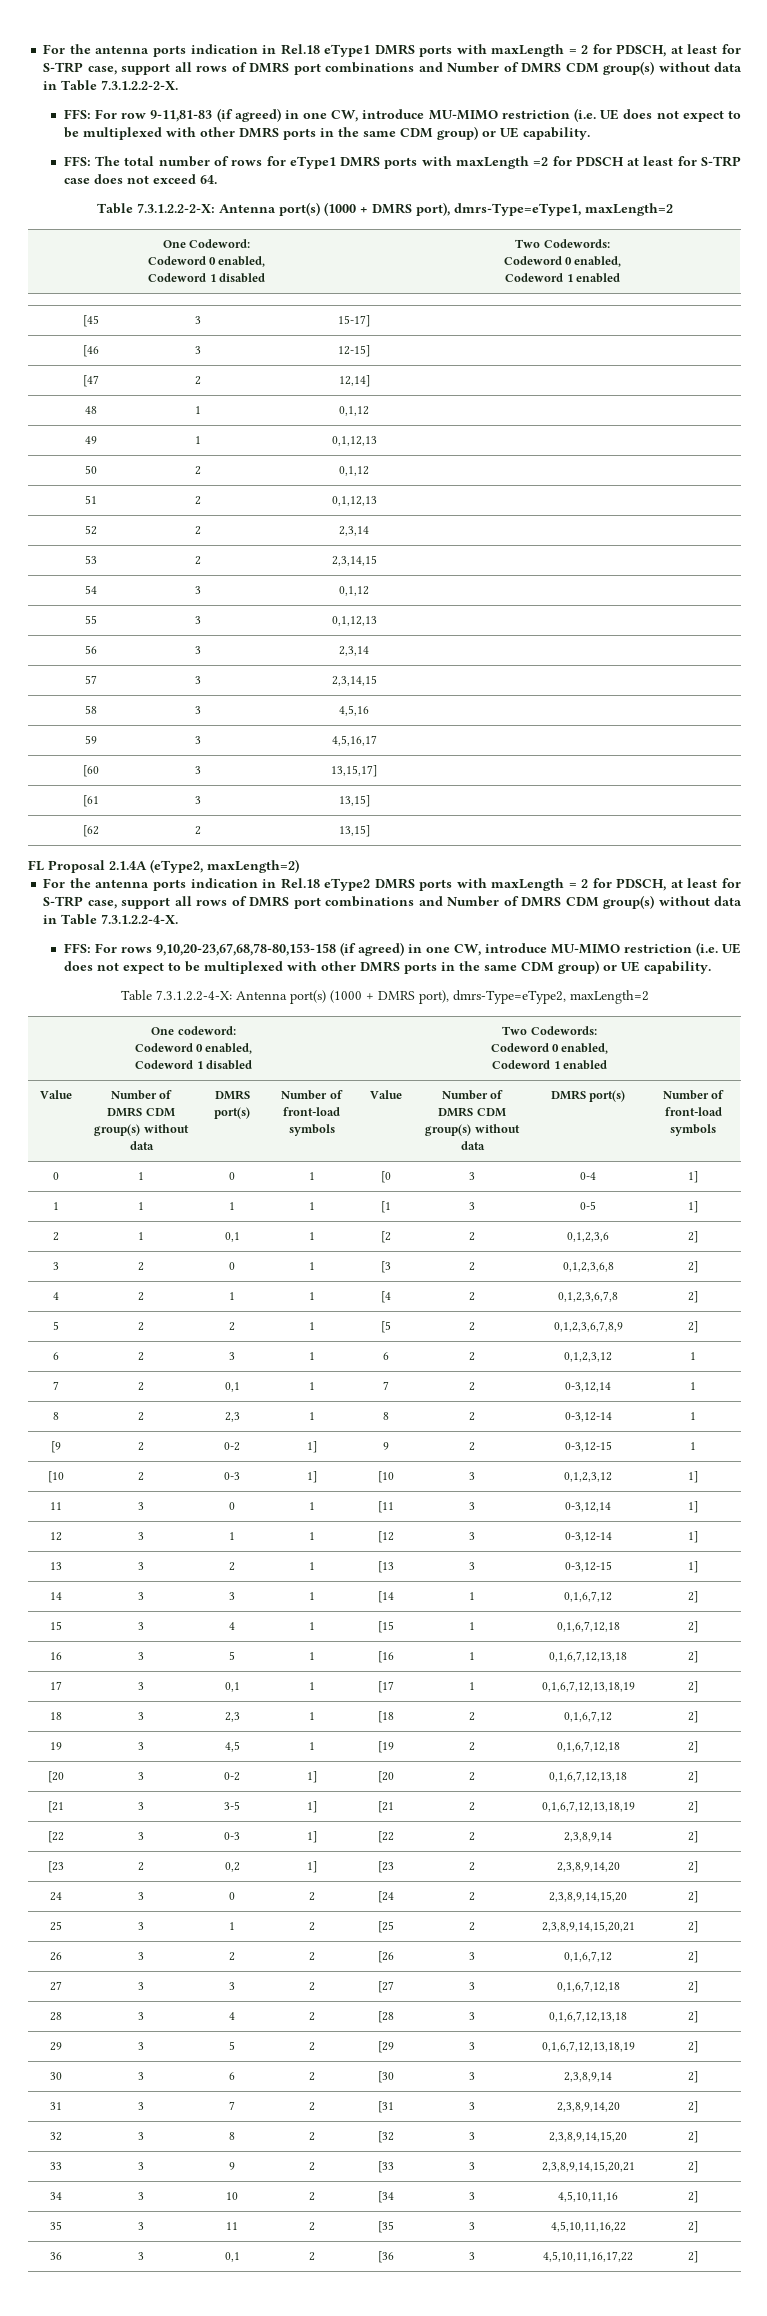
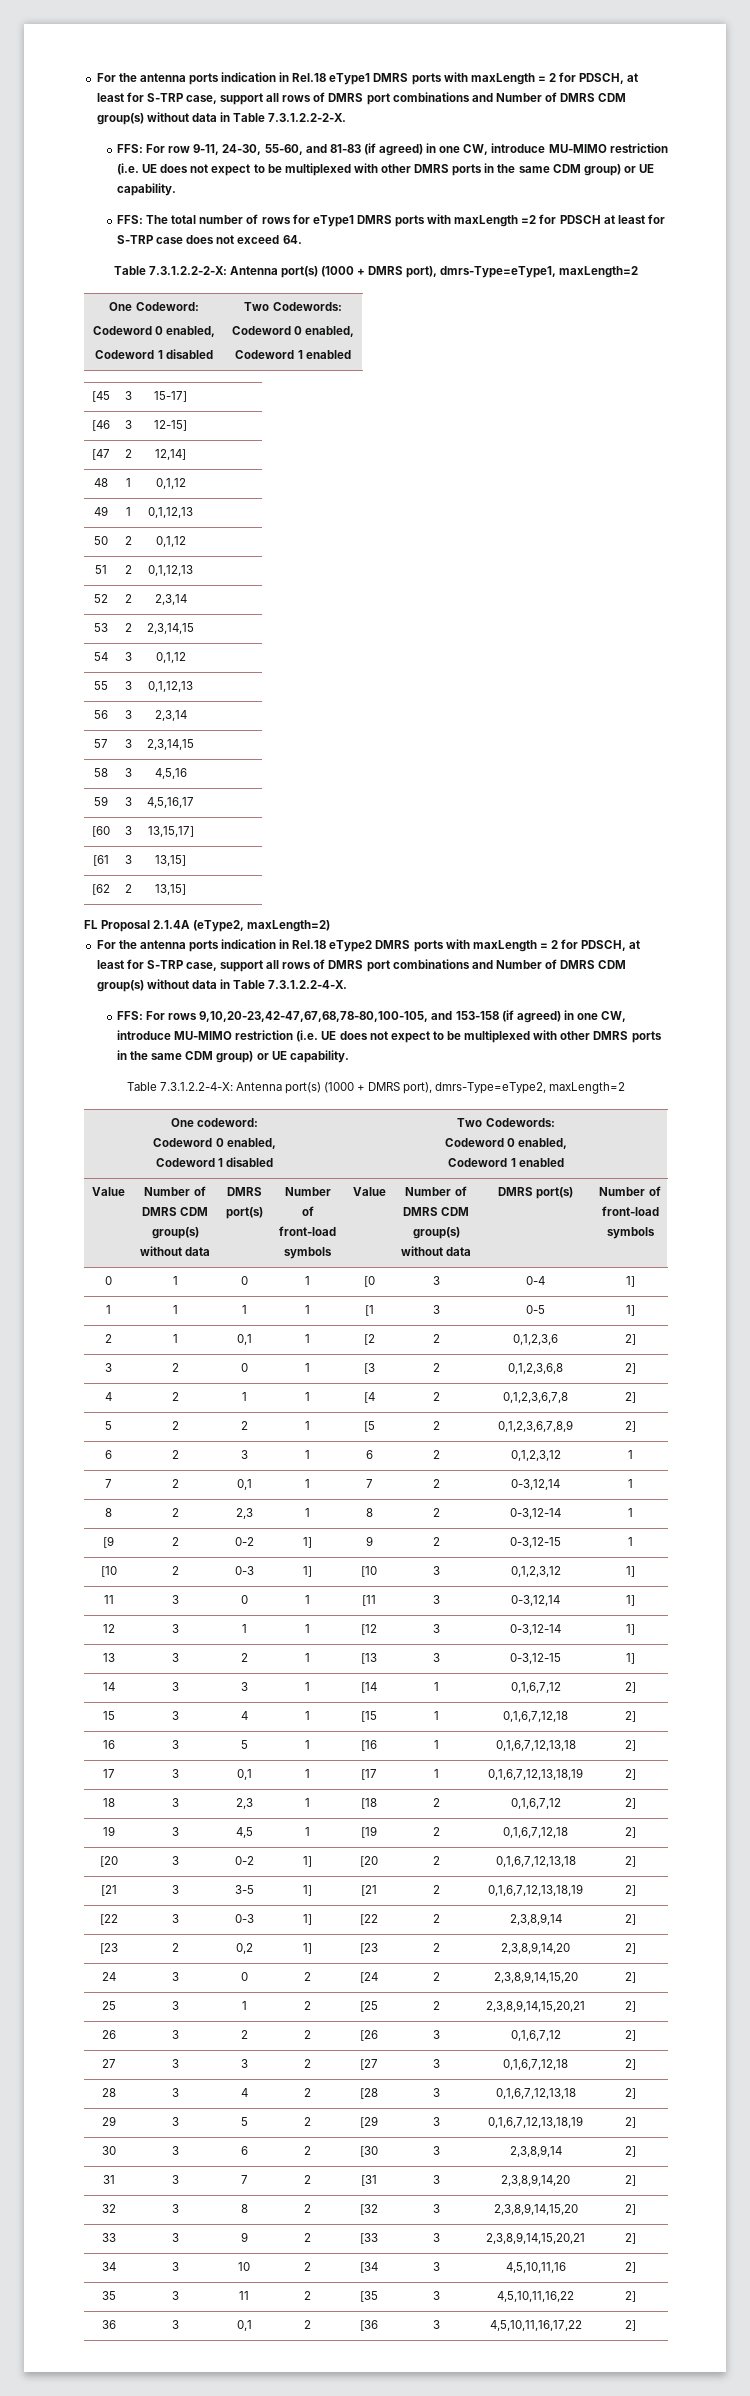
[150,110,213,122] 9-11,81-83 -> [193,144,361,155] 9-11, 24-30, 55-60, and 81-83
[155,943,336,956] 9,10,20-23,67,68,78-80,153-158 -> [199,1011,499,1022] 9,10,20-23,42-47,67,68,78-80,100-105, and 153-158

